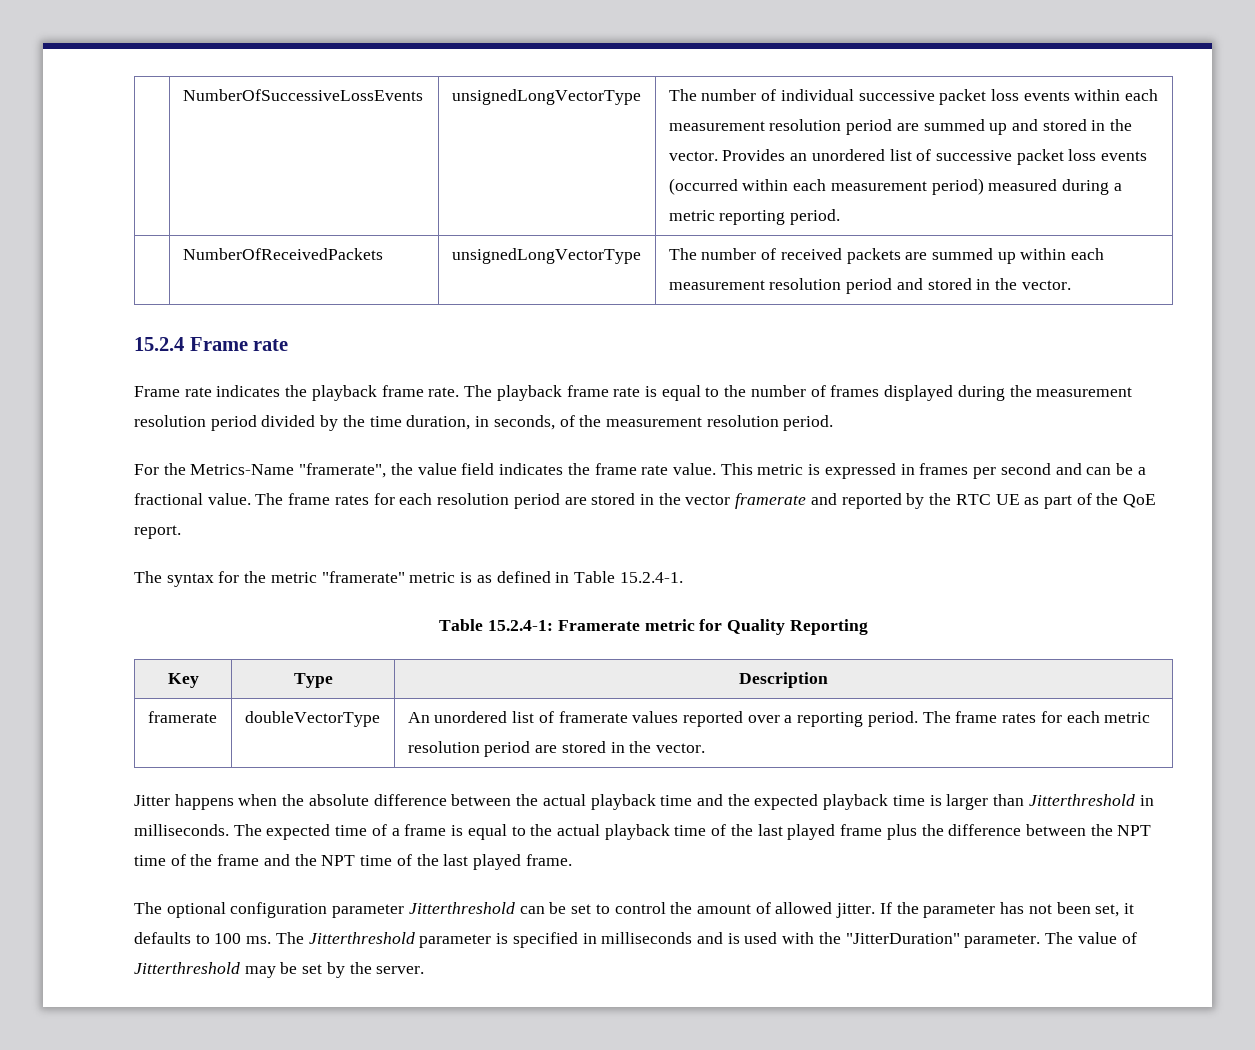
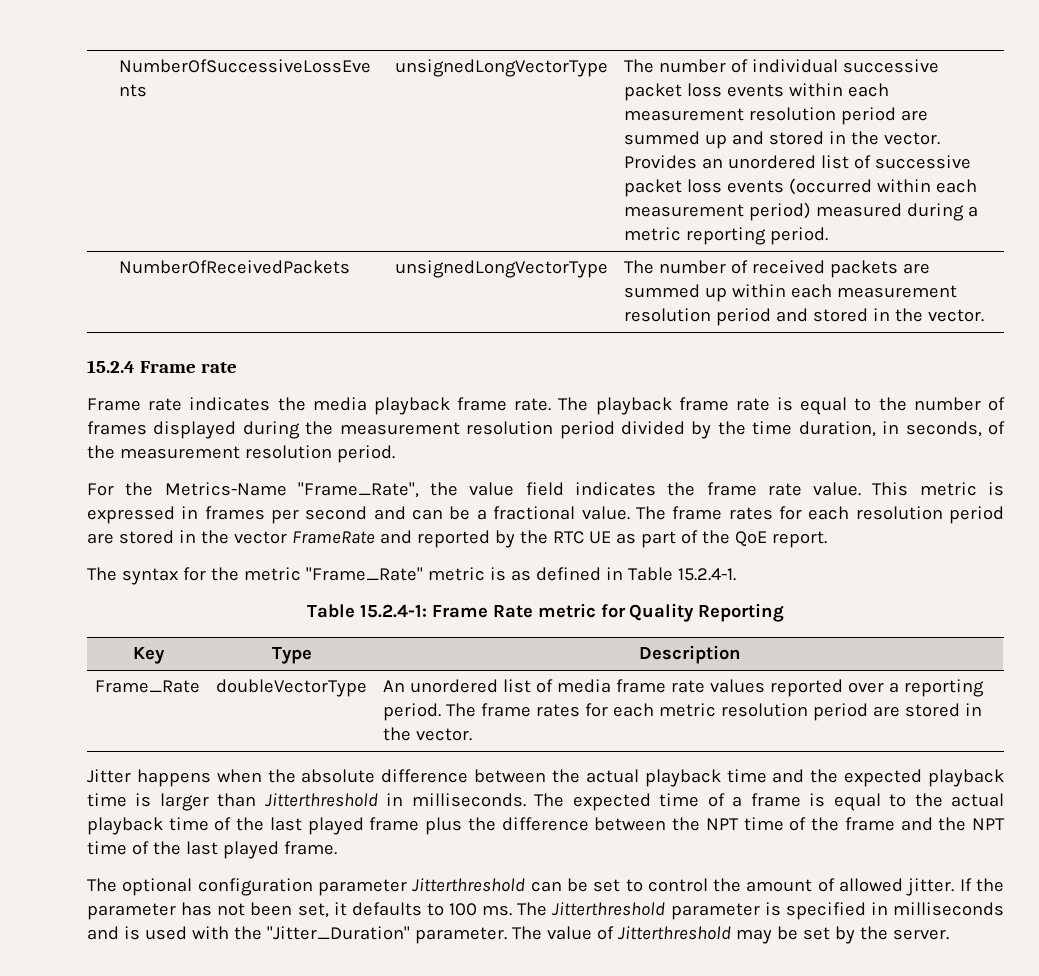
(308, 391) none -> [312,397,367,411] media
[299,463,387,478] "framerate", -> [297,482,419,498] "Frame_Rate",
[735,493,807,509] framerate -> [291,531,375,544] FrameRate
[321,571,405,583] "framerate" -> [305,567,423,581] "Frame_Rate"
[557,620,640,631] Framerate -> [431,605,533,618] Frame Rate
[147,711,217,723] framerate -> [94,680,200,693] Frame_Rate
[558,711,628,723] framerate -> [556,679,705,693] media frame rate
[845,933,960,944] "JitterDuration" -> [266,926,410,940] "Jitter_Duration"

